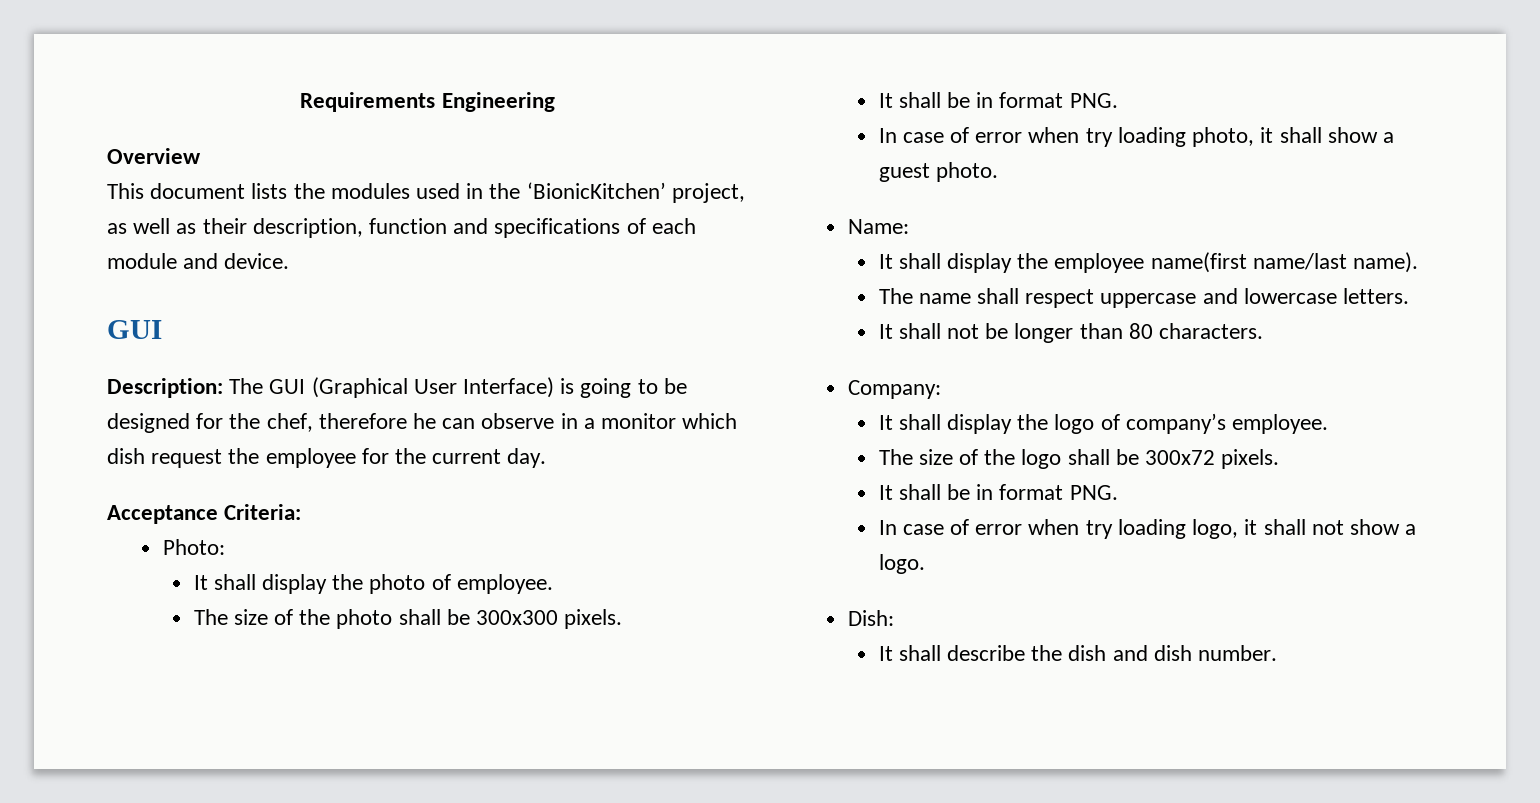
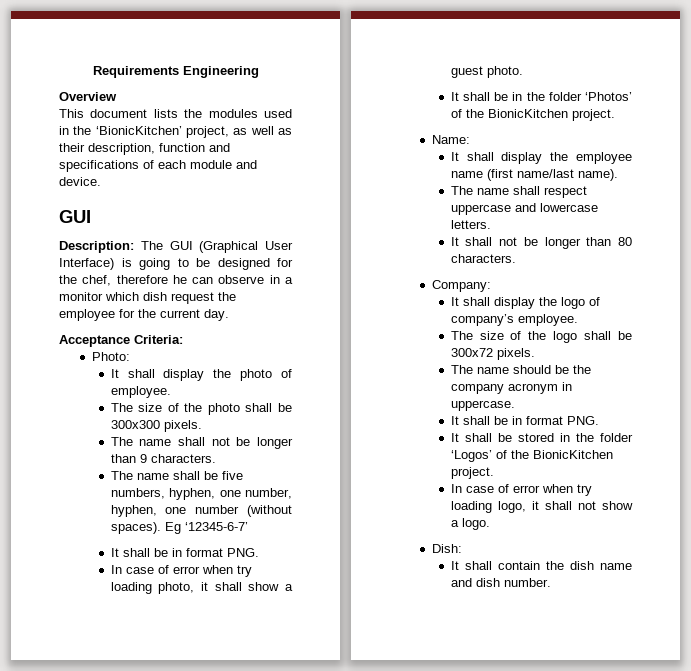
(623, 619) none -> [110,437,293,449] [110,454,216,463] [110,471,243,480] [110,488,292,500] [110,505,292,517] [110,522,248,534] // The name shall not be longer than 9 characters. // The name shall be five numbers, hyphen, one number, hyphen, one number (without spaces). Eg ‘12345-6-7’
(998, 172) none -> [450,92,632,101] [450,109,615,121] // It shall be in the folder ‘Photos’ of the BionicKitchen project.
[1150,252,1247,273] name(first -> [450,169,513,181] name (first
[878,484,1118,500] // It shall be in format PNG. -> [450,365,591,374] [450,382,572,394] [450,400,515,411] [450,416,599,425] [450,433,633,442] [450,450,613,462] [450,467,494,479] // The name should be the company acronym in uppercase. // It shall be in format PNG. // It shall be stored in the folder ‘Logos’ of the BionicKitchen project.
[947,645,1026,661] describe -> [497,561,540,570] contain
(1107, 653) none -> [600,563,632,570] name

